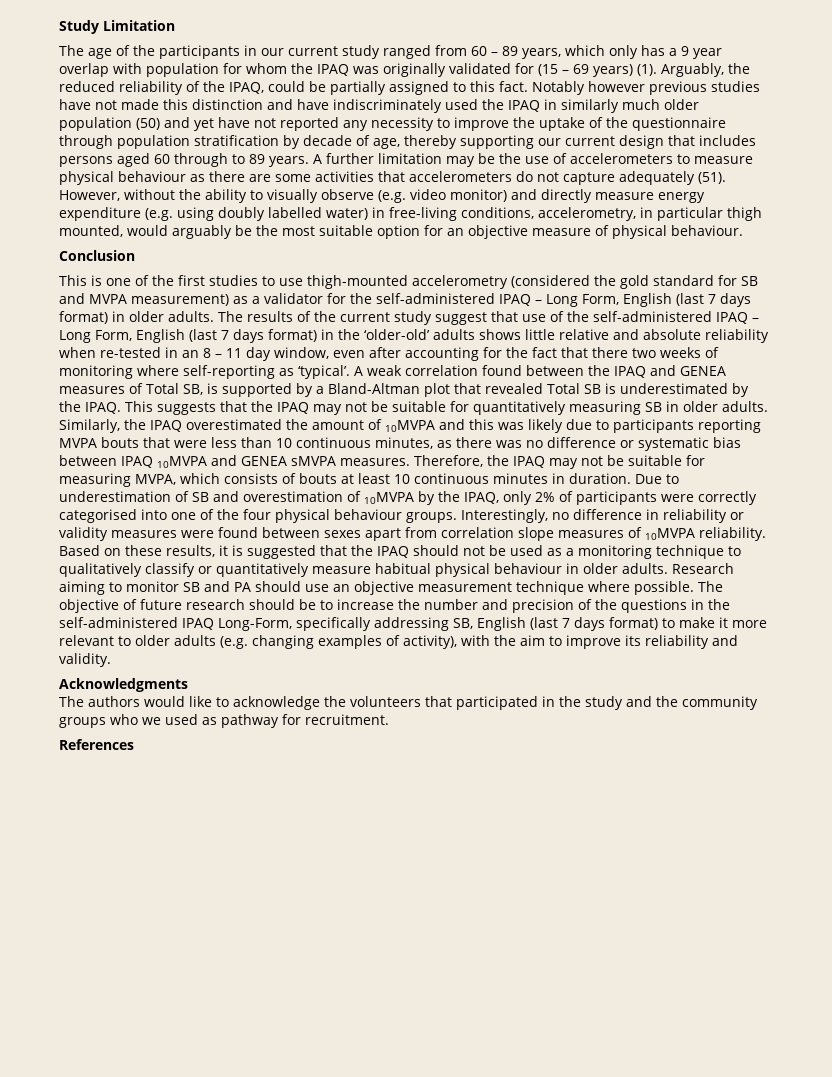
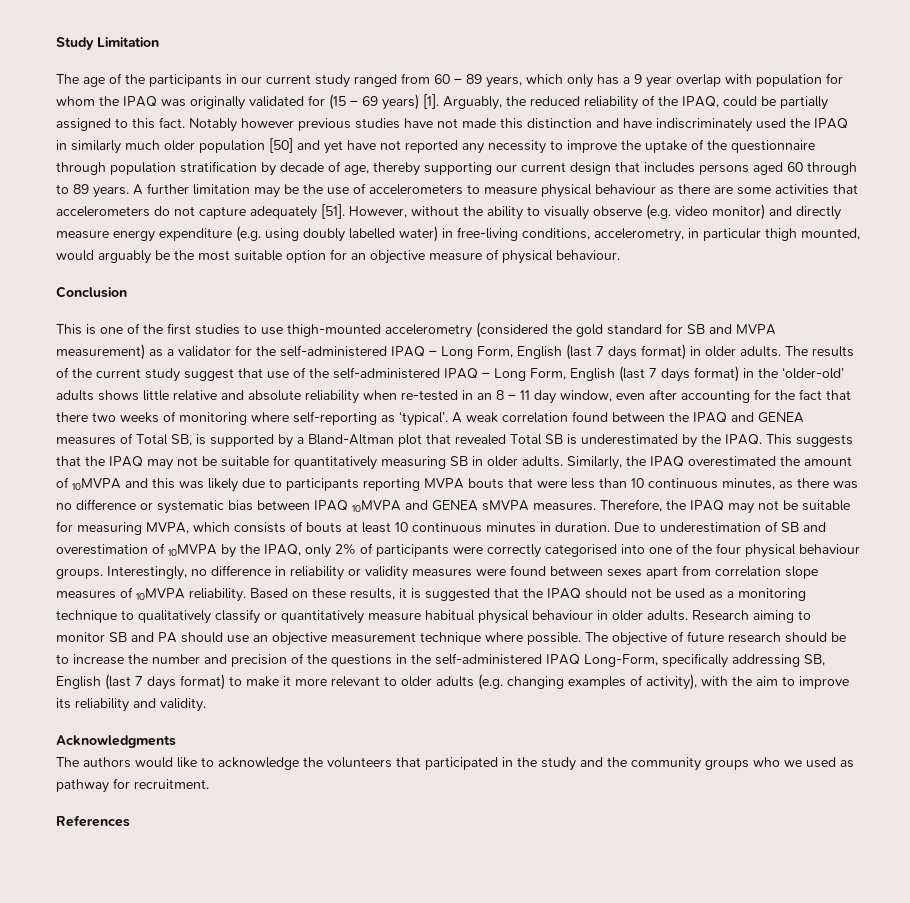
[637,64,657,76] (1). -> [423,94,439,109] [1].
[136,118,160,130] (50) -> [269,138,293,153] [50]
[698,172,726,184] (51). -> [321,204,345,219] [51].

